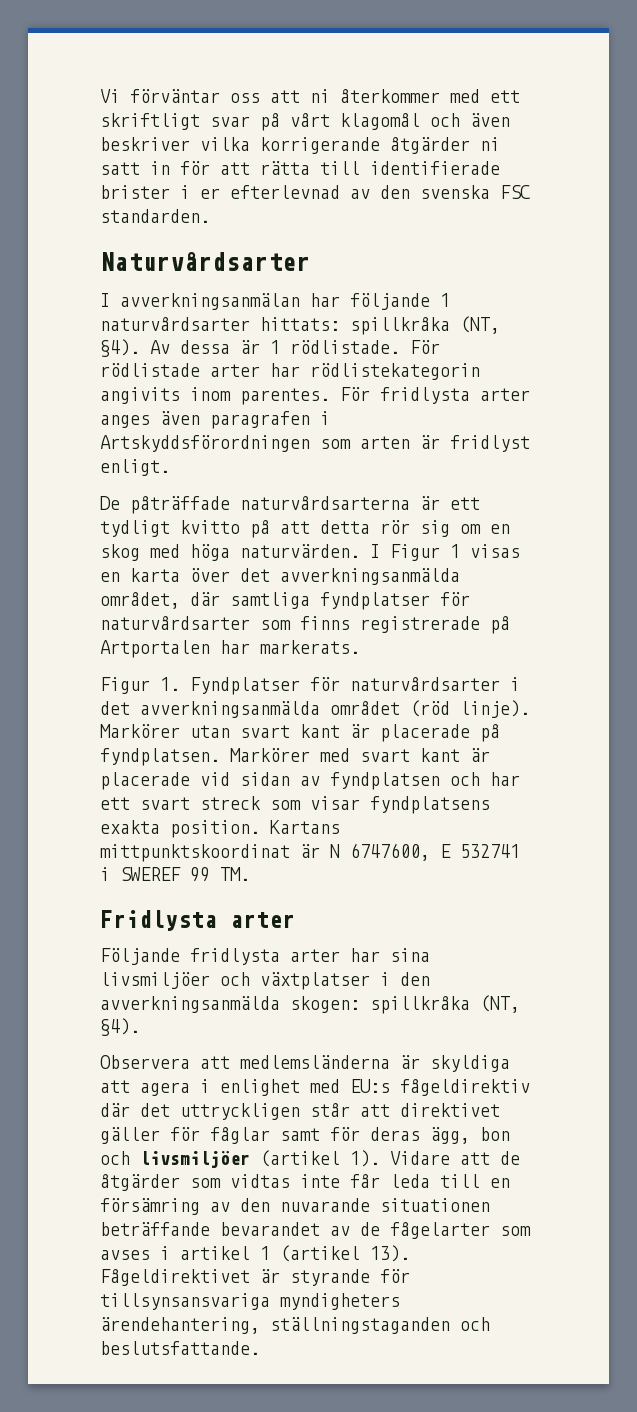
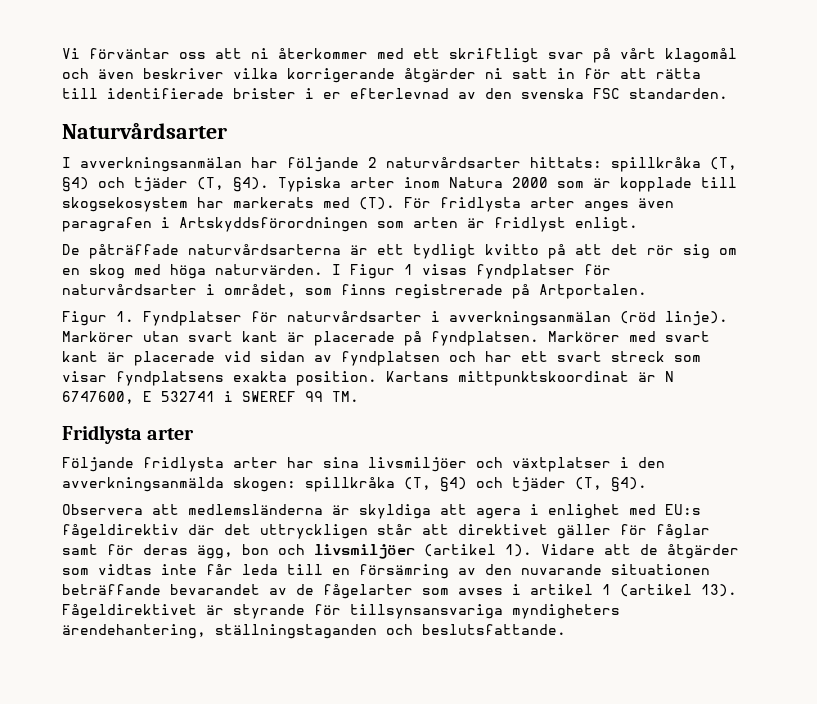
[440,293,450,307] 1 -> [368,157,377,168] 2
[460,316,500,334] [100,339,440,357] [100,363,480,380] [100,387,330,405] (NT, §4). Av dessa är 1 rödlistade. För rödlistade arter har rödlistekategorin angivits inom parentes. -> [710,157,737,170] [62,177,737,192] [62,197,395,212] (T, §4) och tjäder (T, §4). Typiska arter inom Natura 2000 som är kopplade till skogsekosystem har markerats med (T).
[320,520,370,534] detta -> [611,244,638,255] det
[100,568,460,585] [100,592,310,609] en karta över det avverkningsanmälda området, där samtliga -> (467, 269) none
(250, 623) none -> [206,284,296,297] i området,
[100,640,360,658] Artportalen har markerats. -> [539,284,647,299] Artportalen.
[100,701,400,718] det avverkningsanmälda området -> [449,311,611,326] avverkningsanmälan
[480,995,520,1013] (NT, -> [404,477,602,492] (T, §4) och tjäder (T,

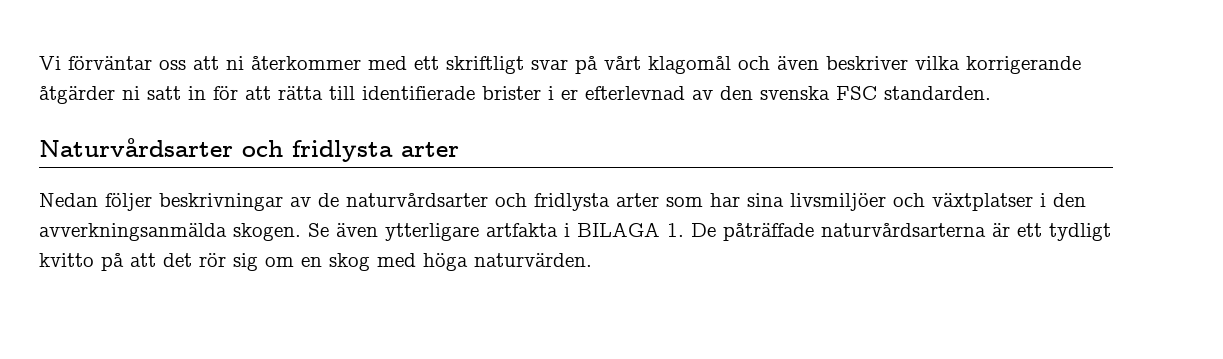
[62,157,737,172] [62,177,737,192] [62,197,674,212] [62,217,638,232] // I avverkningsanmälan har följande 2 naturvårdsarter hittats: spillkråka (T, §4) och tjäder (T, §4). Typiska arter inom Natura 2000 som är kopplade till skogsekosystem har markerats med (T). För fridlysta arter anges även paragrafen i Artskyddsförordningen som arten är fridlyst enligt. // -> [242,140,459,162] [39,193,1086,211] [39,222,684,241] och fridlysta arter // Nedan följer beskrivningar av de naturvårdsarter och fridlysta arter som har sina livsmiljöer och växtplatser i den avverkningsanmälda skogen. Se även ytterligare artfakta i BILAGA 1.
[332,264,611,279] [62,284,647,299] [62,311,728,326] [62,331,710,346] [62,351,701,366] [62,371,674,386] [62,391,359,404] [62,425,195,444] [62,457,665,472] [62,477,647,492] [62,504,701,519] [62,524,710,539] [62,544,739,559] [62,564,710,579] [62,584,737,599] [62,604,620,619] [62,624,566,639] I Figur 1 visas fyndplatser för naturvårdsarter i området, som finns registrerade på Artportalen. // Figur 1. Fyndplatser för naturvårdsarter i avverkningsanmälan (röd linje). Markörer utan svart kant är placerade på fyndplatsen. Markörer med svart kant är placerade vid sidan av fyndplatsen och har ett svart streck som visar fyndplatsens exakta position. Kartans mittpunktskoordinat är N 6747600, E 532741 i SWEREF 99 TM. // Fridlysta arter // Följande fridlysta arter har sina livsmiljöer och växtplatser i den avverkningsanmälda skogen: spillkråka (T, §4) och tjäder (T, §4). // Observera att medlemsländerna är skyldiga att agera i enlighet med EU:s fågeldirektiv där det uttryckligen står att direktivet gäller för fåglar samt för deras ägg, bon och livsmiljöer (artikel 1). Vidare att de åtgärder som vidtas inte får leda till en försämring av den nuvarande situationen beträffande bevarandet av de fågelarter som avses i artikel 1 (artikel 13). Fågeldirektivet är styrande för tillsynsansvariga myndigheters ärendehantering, ställningstaganden och beslutsfattande. -> (592, 260) none

